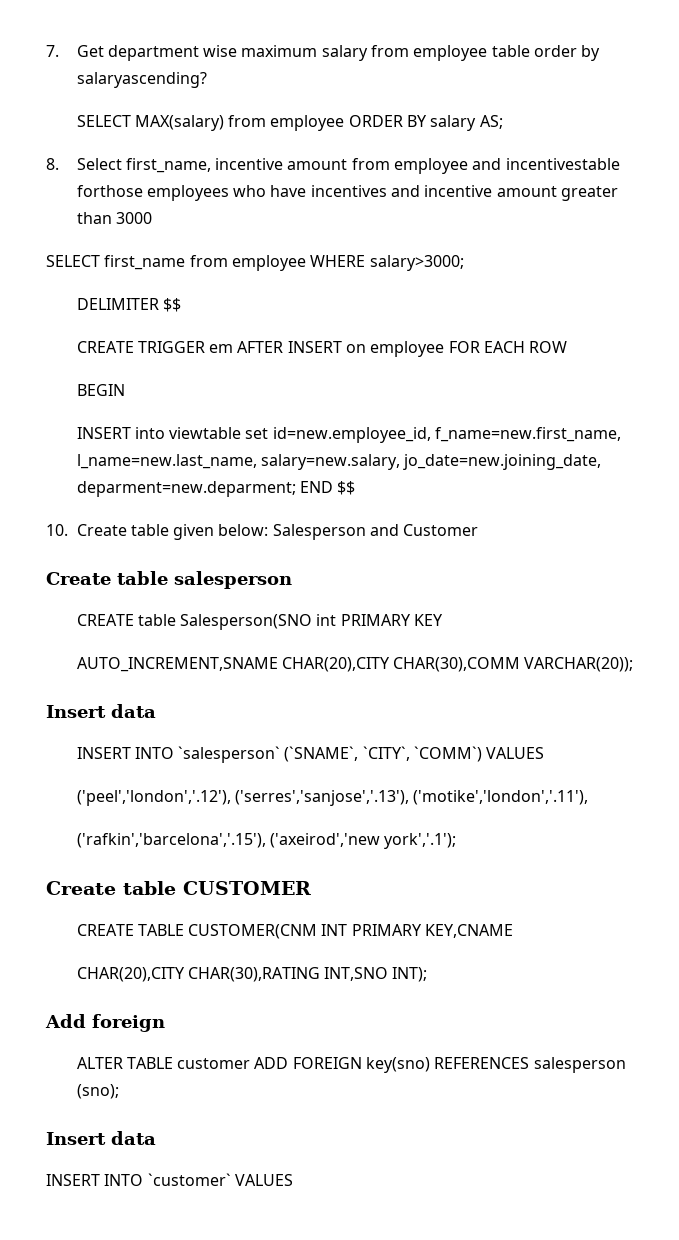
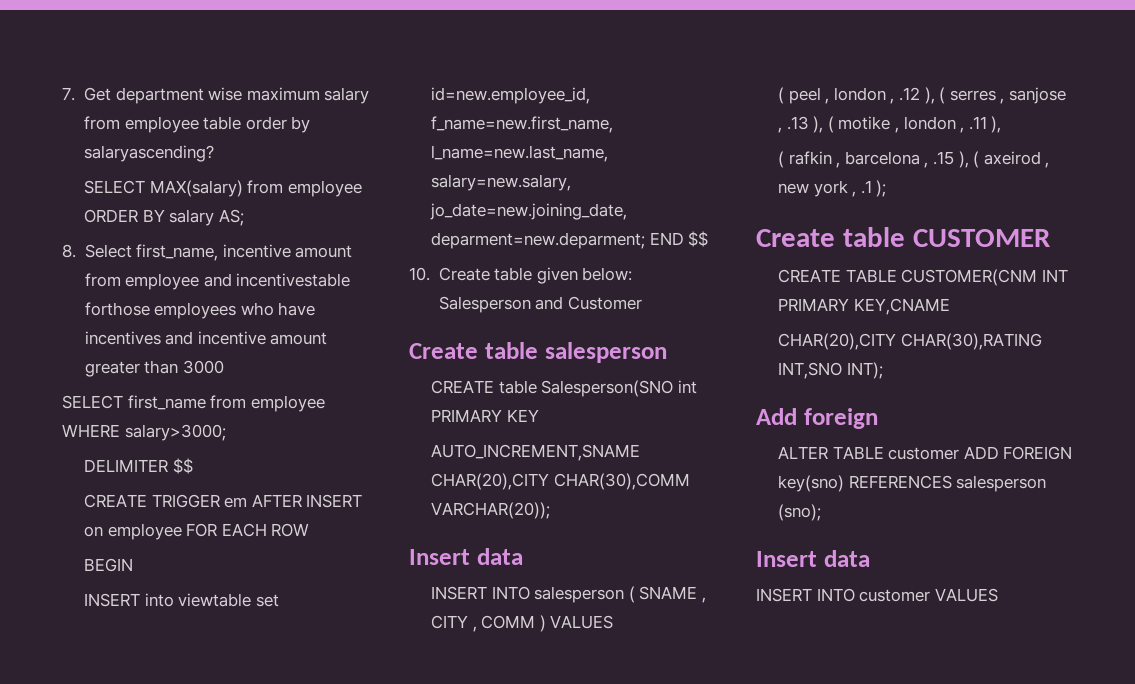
[178,746,545,763] [76,790,589,806] [76,833,457,849] `salesperson` (`SNAME`, `CITY`, `COMM`) VALUES // ('peel','london','.12'), ('serres','sanjose','.13'), ('motike','london','.11'), // ('rafkin','barcelona','.15'), ('axeirod','new york','.1'); -> [534,586,707,603] [431,615,614,632] [778,87,1067,104] [778,116,1002,133] [778,151,1050,168] [778,180,887,197] salesperson ( SNAME , CITY , COMM ) VALUES // ( peel , london , .12 ), ( serres , sanjose , .13 ), ( motike , london , .11 ), // ( rafkin , barcelona , .15 ), ( axeirod , new york , .1 );
[147,1173,231,1186] `customer` -> [859,589,931,602] customer

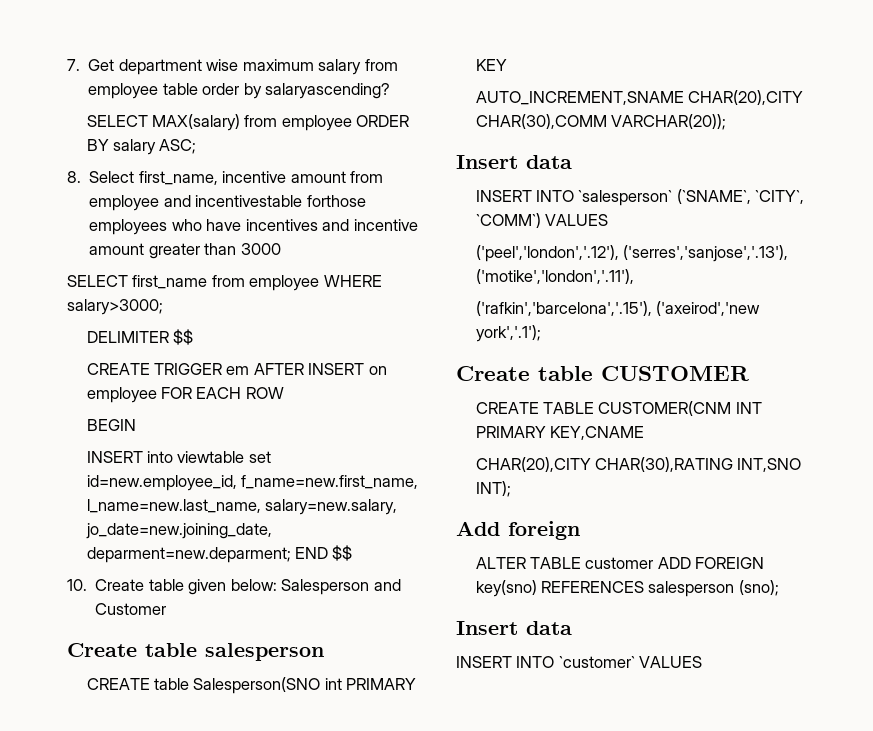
[218,209,244,226] AS; -> [159,139,197,154] ASC;
[534,586,707,603] [431,615,614,632] [778,87,1067,104] [778,116,1002,133] [778,151,1050,168] [778,180,887,197] salesperson ( SNAME , CITY , COMM ) VALUES // ( peel , london , .12 ), ( serres , sanjose , .13 ), ( motike , london , .11 ), // ( rafkin , barcelona , .15 ), ( axeirod , new york , .1 ); -> [578,189,805,206] [475,213,608,228] [475,245,788,262] [475,269,634,284] [475,301,760,316] [475,325,541,342] `salesperson` (`SNAME`, `CITY`, `COMM`) VALUES // ('peel','london','.12'), ('serres','sanjose','.13'), ('motike','london','.11'), // ('rafkin','barcelona','.15'), ('axeirod','new york','.1');
[859,589,931,602] customer -> [558,656,635,668] `customer`

